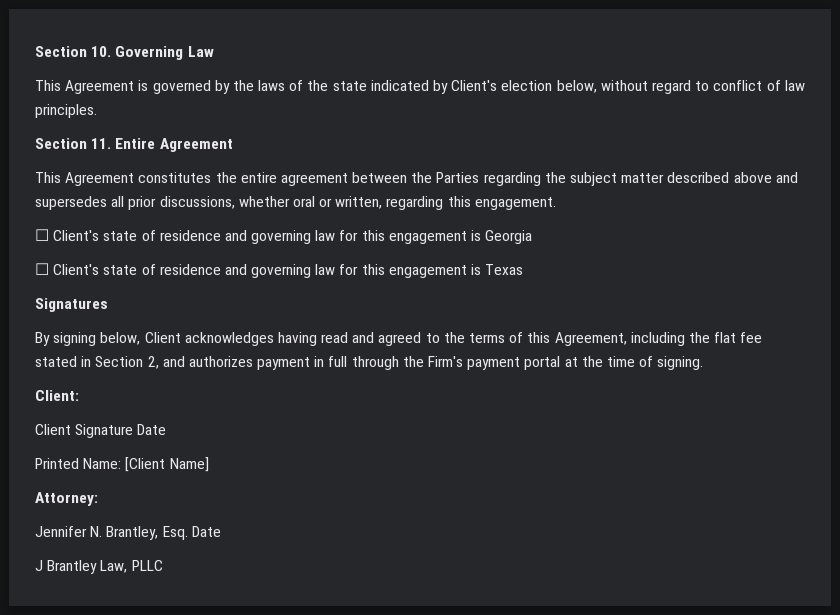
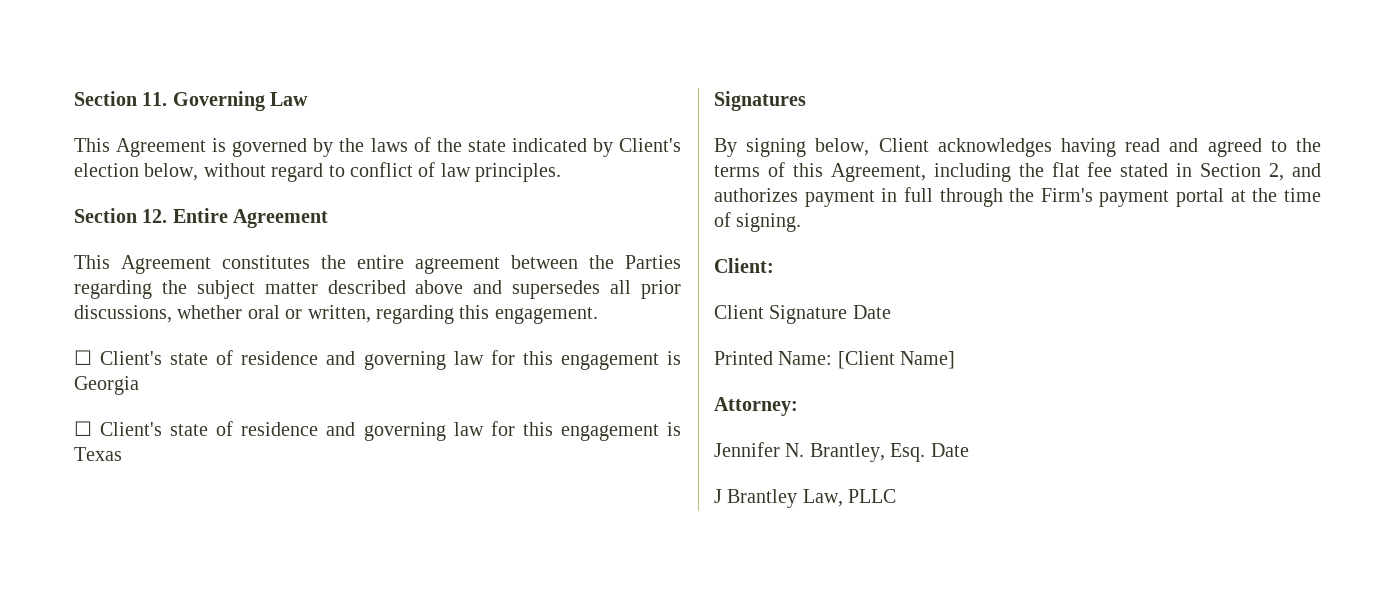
[35,46,112,57] Section 10. -> [74,91,168,106] Section 11.
[91,138,112,149] 11. -> [142,209,168,223] 12.

